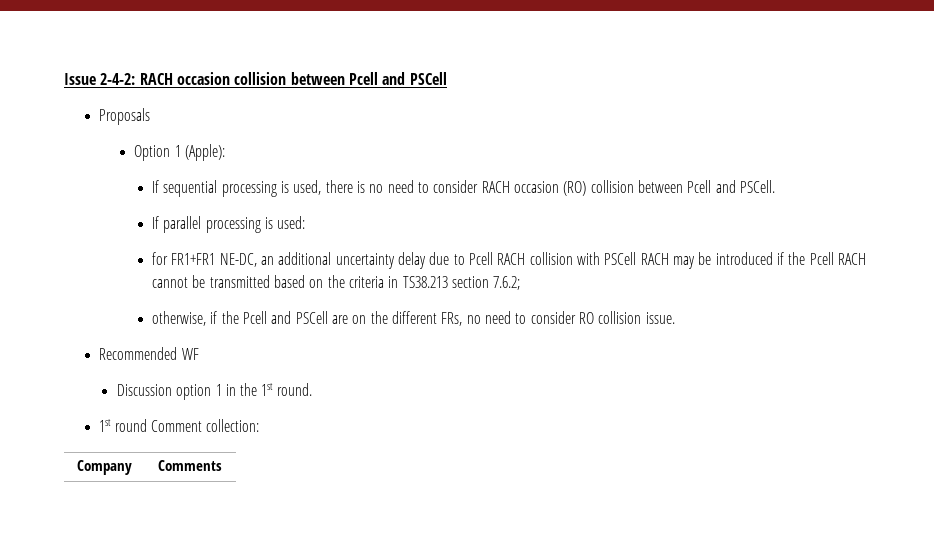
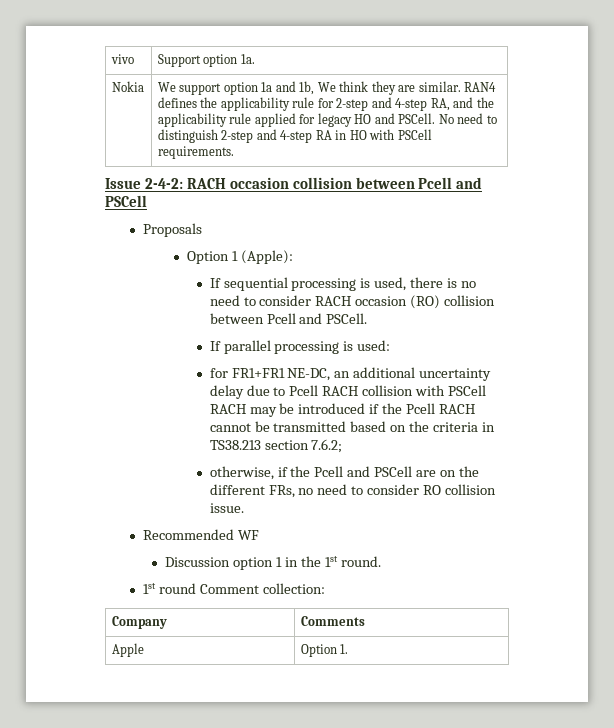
(64, 79) none -> [110,54,134,64] [157,54,255,67] [111,81,144,92] [157,81,497,95] [157,97,494,111] [157,113,497,127] [157,129,432,143] [157,146,234,159] vivo | Support option 1a. // Nokia | We support option 1a and 1b, We think they are similar. RAN4 defines the applicability rule for 2-step and 4-step RA, and the applicability rule applied for legacy HO and PSCell. No need to distinguish 2-step and 4-step RA in HO with PSCell requirements. //
(222, 465) none -> [111,643,144,657] [300,644,349,657] // Apple | Option 1.

